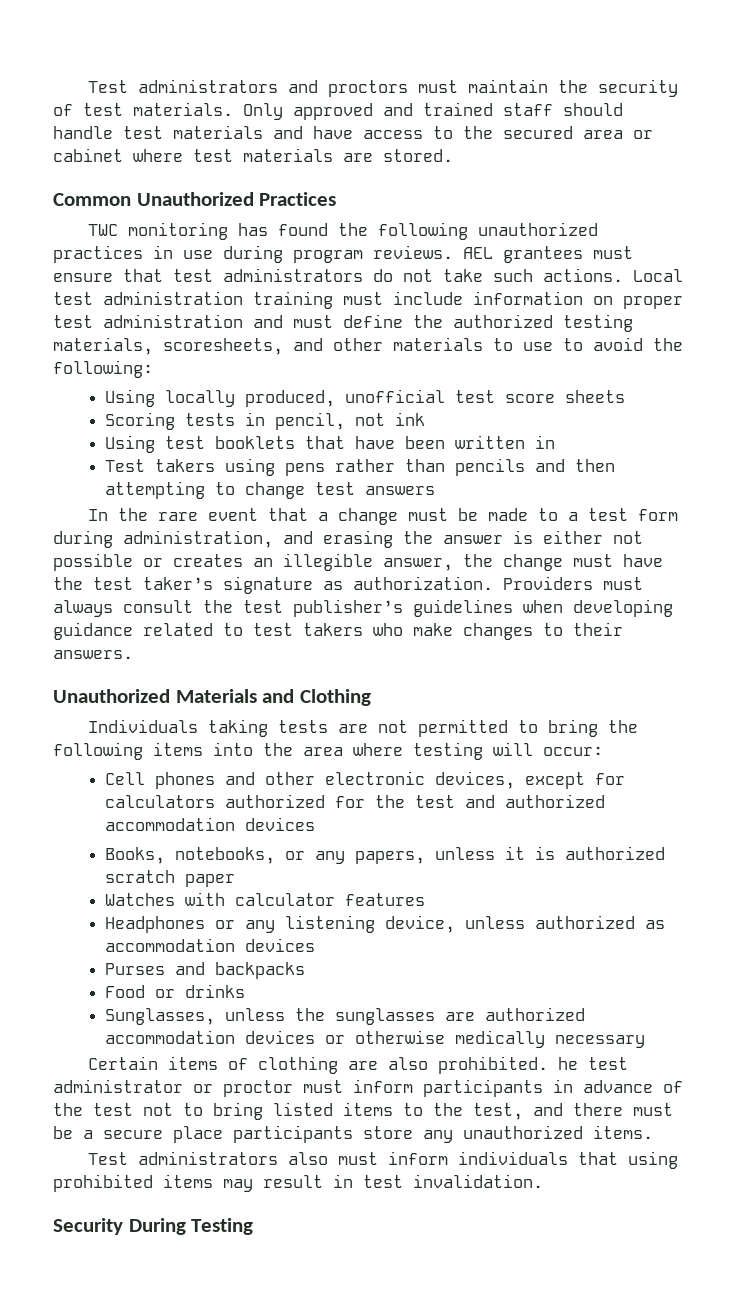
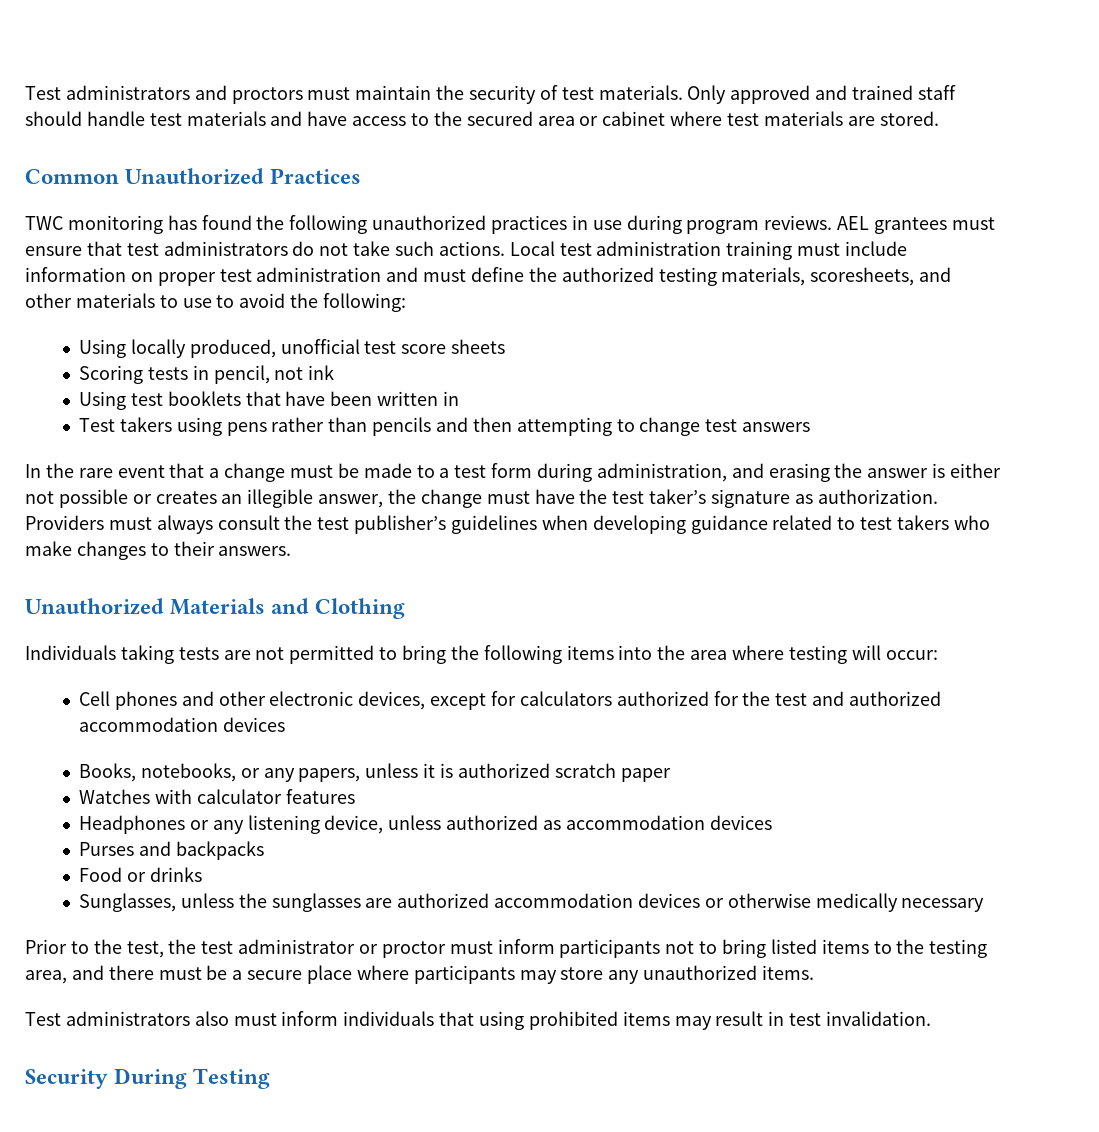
[88,1056,579,1074] Certain items of clothing are also prohibited. he -> [25,939,197,958] Prior to the test, the
[553,1079,683,1093] [53,1103,133,1116] in advance of the test -> (661, 948) none
[473,1103,523,1120] test, -> [929,939,988,958] [25,970,67,984] testing area,
[233,1125,353,1143] participants -> [356,965,557,984] where participants may

